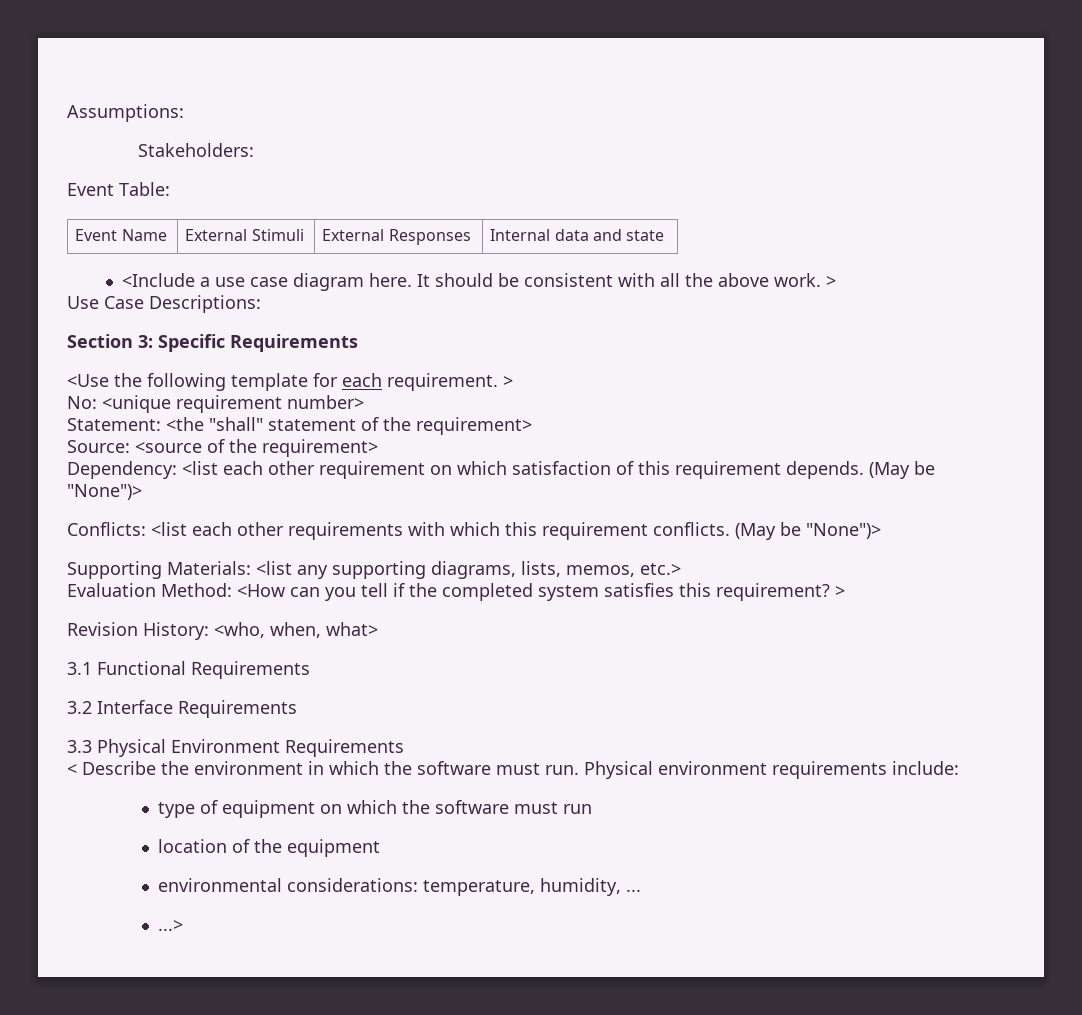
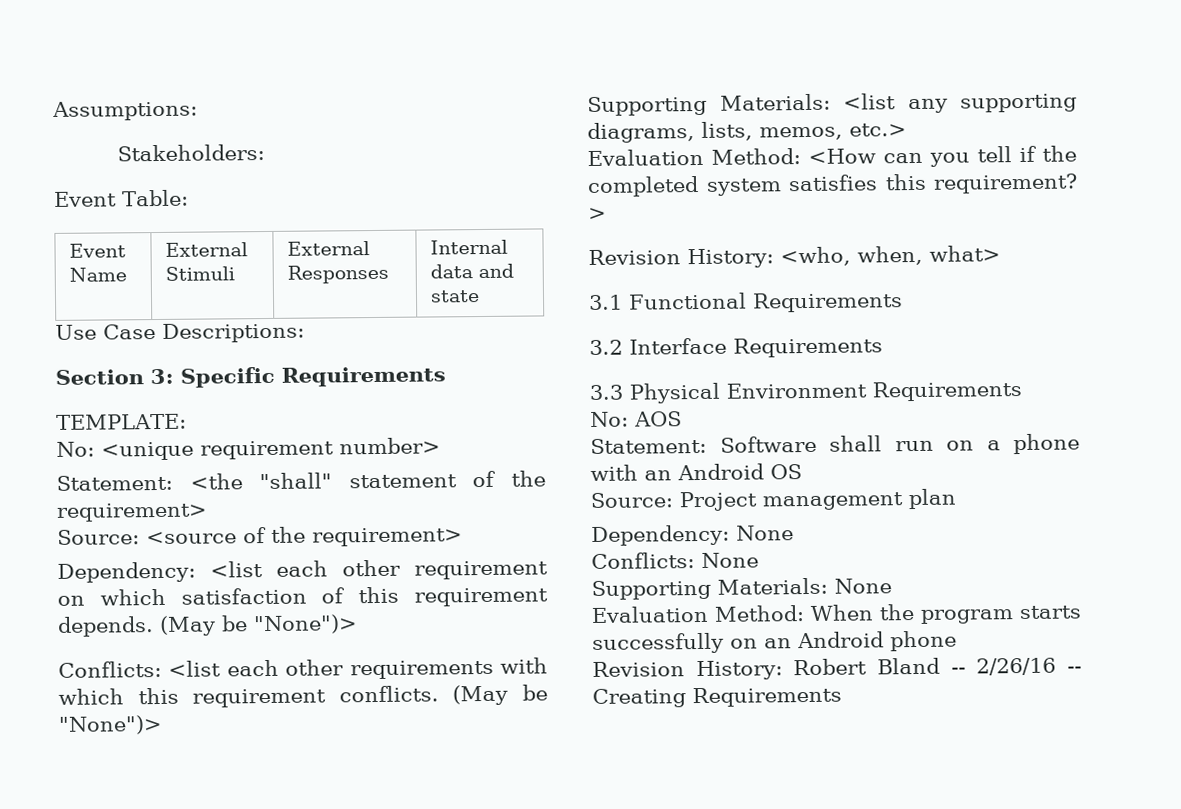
[122,273,837,291] // <Include a use case diagram here. It should be consistent with all the above work. > -> (480, 296) none
[67,373,513,391] <Use the following template for each requirement. > -> [56,413,187,430] TEMPLATE:
[67,761,959,779] [157,800,592,818] [157,839,380,857] [157,878,641,896] [157,920,183,931] < Describe the environment in which the software must run. Physical environment requirements include: // type of equipment on which the software must run // location of the equipment // environmental considerations: temperature, humidity, ... // ...> -> [590,411,682,428] [590,433,1080,455] [590,463,802,482] [590,488,956,512] [591,524,794,546] [591,552,759,569] [591,577,892,600] [591,604,1082,624] [592,630,957,654] [592,657,1082,681] [592,686,842,708] No: AOS // Statement: Software shall run on a phone with an Android OS // Source: Project management plan // Dependency: None // Conflicts: None // Supporting Materials: None // Evaluation Method: When the program starts successfully on an Android phone // Revision History: Robert Bland -- 2/26/16 -- Creating Requirements

